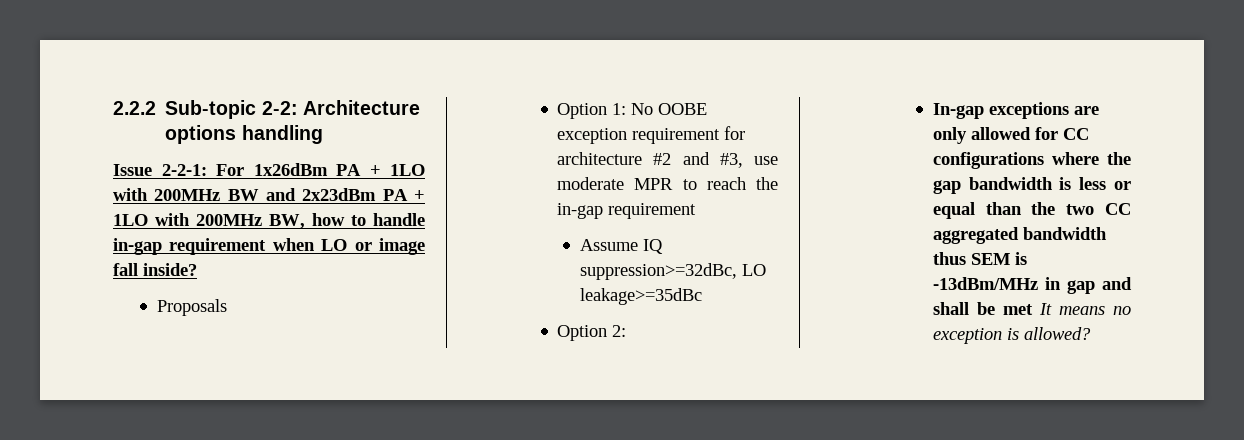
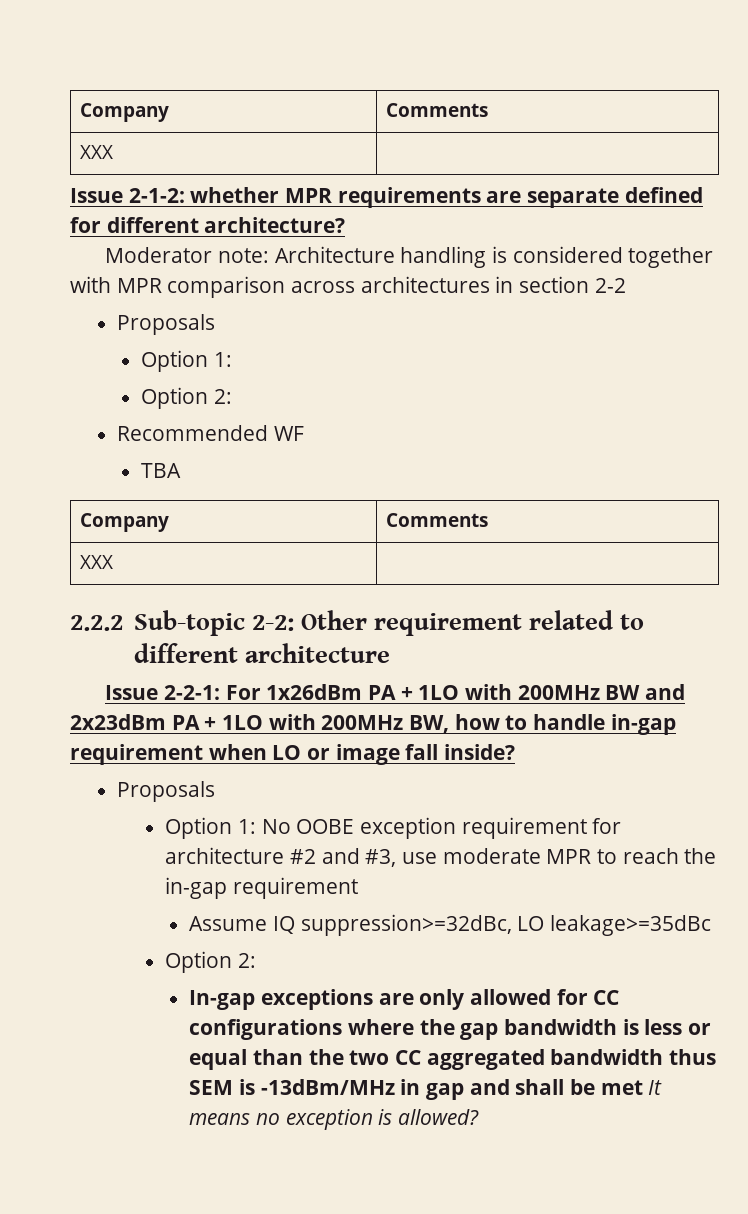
[113,100,420,119] [165,125,323,144] 2.2.2 Sub-topic 2-2: Architecture options handling -> [80,103,170,122] [386,103,489,117] [80,145,114,159] [70,187,703,208] [70,217,346,233] [105,246,714,268] [70,276,626,298] [117,314,216,335] [141,350,232,372] [141,387,232,409] [117,425,304,441] [141,463,182,478] [80,513,170,532] [386,513,489,527] [80,555,114,569] [70,610,644,636] [133,643,390,663] Company | Comments // XXX | // Issue 2-1-2: whether MPR requirements are separate defined for different architecture? // Moderator note: Architecture handling is considered together with MPR comparison across architectures in section 2-2 // Proposals // Option 1: // Option 2: // Recommended WF // TBA // Company | Comments // XXX | // 2.2.2 Sub-topic 2-2: Other requirement related to different architecture

